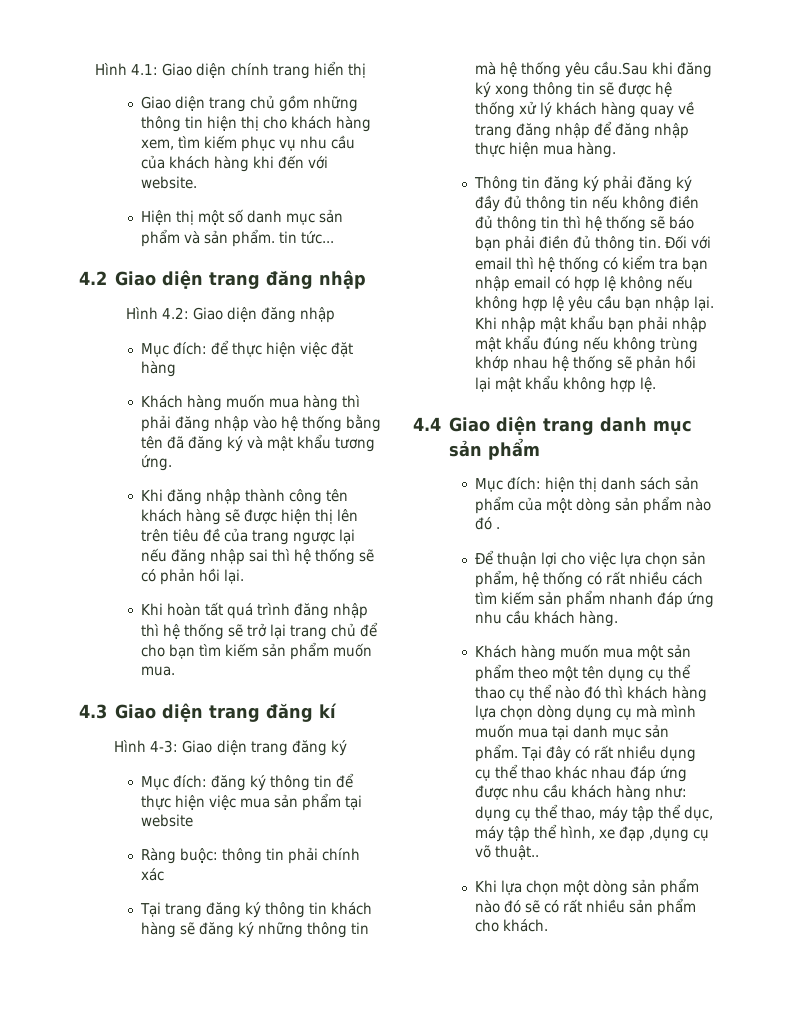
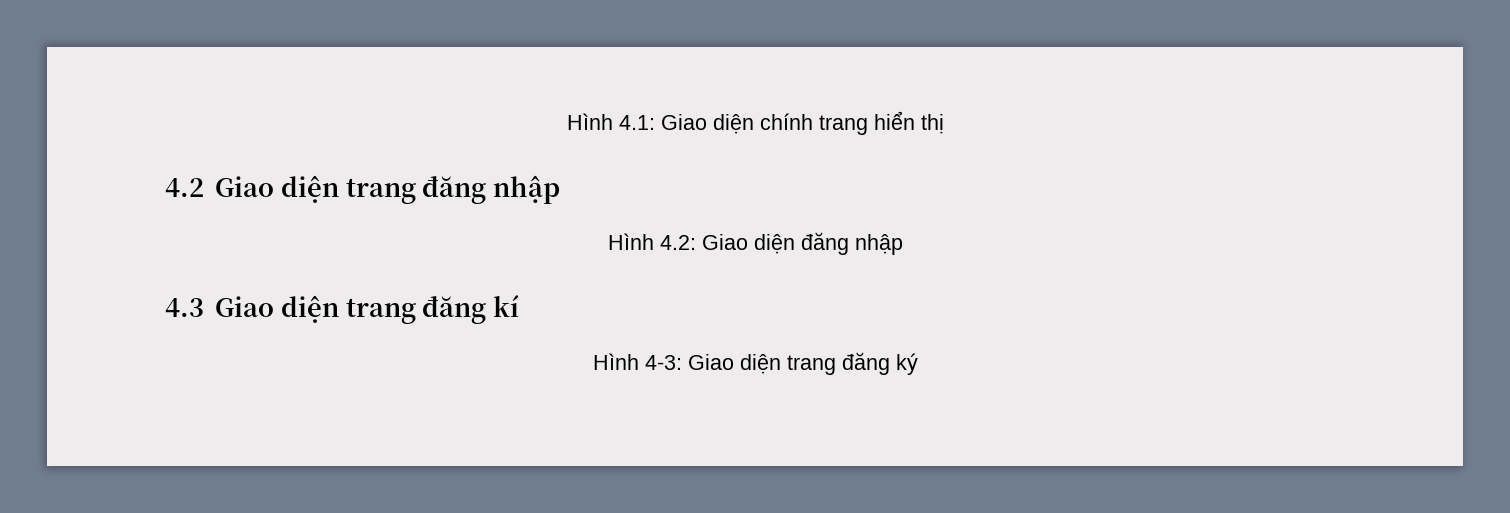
[141,95,359,112] [141,116,372,132] [141,135,356,152] [141,155,329,172] [141,176,198,189] [141,209,344,225] [141,229,335,247] // Giao diện trang chủ gồm những thông tin hiện thị cho khách hàng xem, tìm kiếm phục vụ nhu cầu của khách hàng khi đến với website. // Hiện thị một số danh mục sản phẩm và sản phẩm. tin tức... -> (944, 124) none
[141,340,354,357] [141,361,177,377] [141,394,361,411] [141,414,382,432] [141,434,376,452] [141,455,173,471] [141,489,349,505] [141,509,359,525] [141,528,356,545] [141,548,375,565] [141,568,245,585] [141,602,369,619] [141,622,379,640] [141,642,373,660] [141,666,176,676] // Mục đích: để thực hiện việc đặt hàng // Khách hàng muốn mua hàng thì phải đăng nhập vào hệ thống bằng tên đã đăng ký và mật khẩu tương ứng. // Khi đăng nhập thành công tên khách hàng sẽ được hiện thị lên trên tiêu đề của trang ngược lại nếu đăng nhập sai thì hệ thống sẽ có phản hồi lại. // Khi hoàn tất quá trình đăng nhập thì hệ thống sẽ trở lại trang chủ để cho bạn tìm kiếm sản phẩm muốn mua. -> (903, 244) none
[141,773,355,791] [141,793,363,811] [141,814,194,827] [141,847,361,864] [141,868,165,881] [140,902,373,918] [141,922,370,938] [475,61,713,78] [475,82,673,98] [475,101,695,118] [475,121,690,139] [475,142,617,158] [474,175,693,192] [475,195,700,212] [475,215,695,232] [475,235,712,252] [475,255,709,273] [475,275,694,292] [475,295,715,312] [475,315,708,333] [475,335,699,353] [475,355,697,372] [475,375,657,393] [413,416,692,435] [448,438,540,460] [475,476,700,492] [475,496,712,514] [475,517,501,530] [475,550,707,567] [475,570,704,588] [475,590,715,608] [475,610,619,627] [475,644,692,661] [475,664,692,682] [475,684,708,702] [475,705,697,721] [475,724,670,740] [475,744,697,762] [475,764,688,782] [475,784,688,801] [475,804,714,822] [475,824,710,842] [475,845,540,860] [475,878,700,896] [475,898,697,916] [475,919,549,932] // Mục đích: đăng ký thông tin để thực hiện việc mua sản phẩm tại website // Ràng buộc: thông tin phải chính xác // Tại trang đăng ký thông tin khách hàng sẽ đăng ký những thông tin mà hệ thống yêu cầu.Sau khi đăng ký xong thông tin sẽ được hệ thống xử lý khách hàng quay về trang đăng nhập để đăng nhập thực hiện mua hàng. // Thông tin đăng ký phải đăng ký đầy đủ thông tin nếu không điền đủ thông tin thì hệ thống sẽ báo bạn phải điền đủ thông tin. Đối với email thì hệ thống có kiểm tra bạn nhập email có hợp lệ không nếu không hợp lệ yêu cầu bạn nhập lại. Khi nhập mật khẩu bạn phải nhập mật khẩu đúng nếu không trùng khớp nhau hệ thống sẽ phản hồi lại mật khẩu không hợp lệ. // 4.4 Giao diện trang danh mục sản phẩm // Mục đích: hiện thị danh sách sản phẩm của một dòng sản phẩm nào đó . // Để thuận lợi cho việc lựa chọn sản phẩm, hệ thống có rất nhiều cách tìm kiếm sản phẩm nhanh đáp ứng nhu cầu khách hàng. // Khách hàng muốn mua một sản phẩm theo một tên dụng cụ thể thao cụ thể nào đó thì khách hàng lựa chọn dòng dụng cụ mà mình muốn mua tại danh mục sản phẩm. Tại đây có rất nhiều dụng cụ thể thao khác nhau đáp ứng được nhu cầu khách hàng như: dụng cụ thể thao, máy tập thể dục, máy tập thể hình, xe đạp ,dụng cụ võ thuật.. // Khi lựa chọn một dòng sản phẩm nào đó sẽ có rất nhiều sản phẩm cho khách. -> (918, 364) none

